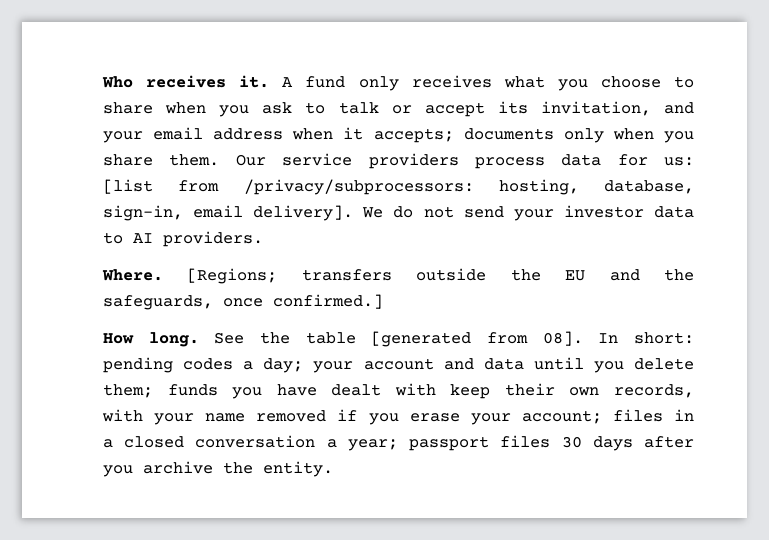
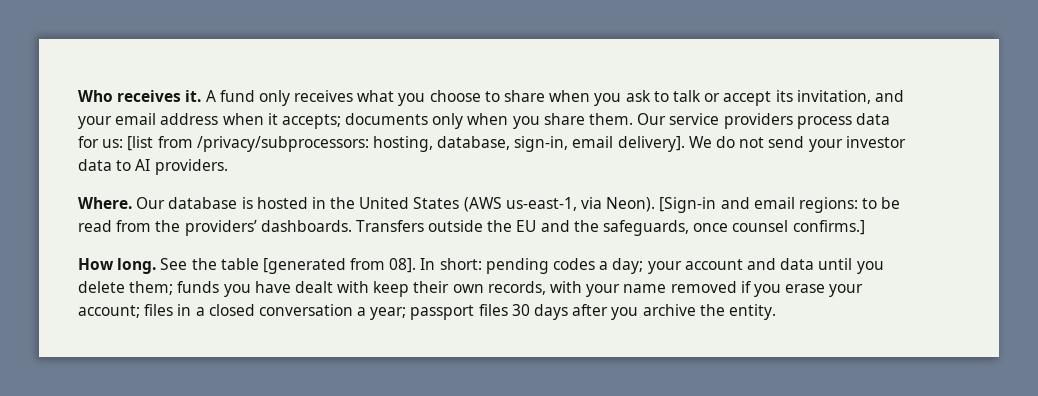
[187,268,392,284] [Regions; transfers -> [136,197,901,213] [78,220,424,236] Our database is hosted in the United States (AWS us-east-1, via Neon). [Sign-in and email regions: to be read from the providers’ dashboards. Transfers
[273,294,383,309] confirmed.] -> [732,220,865,235] counsel confirms.]

